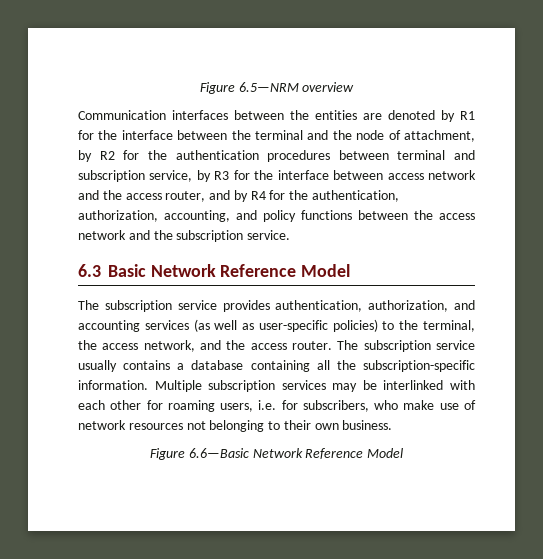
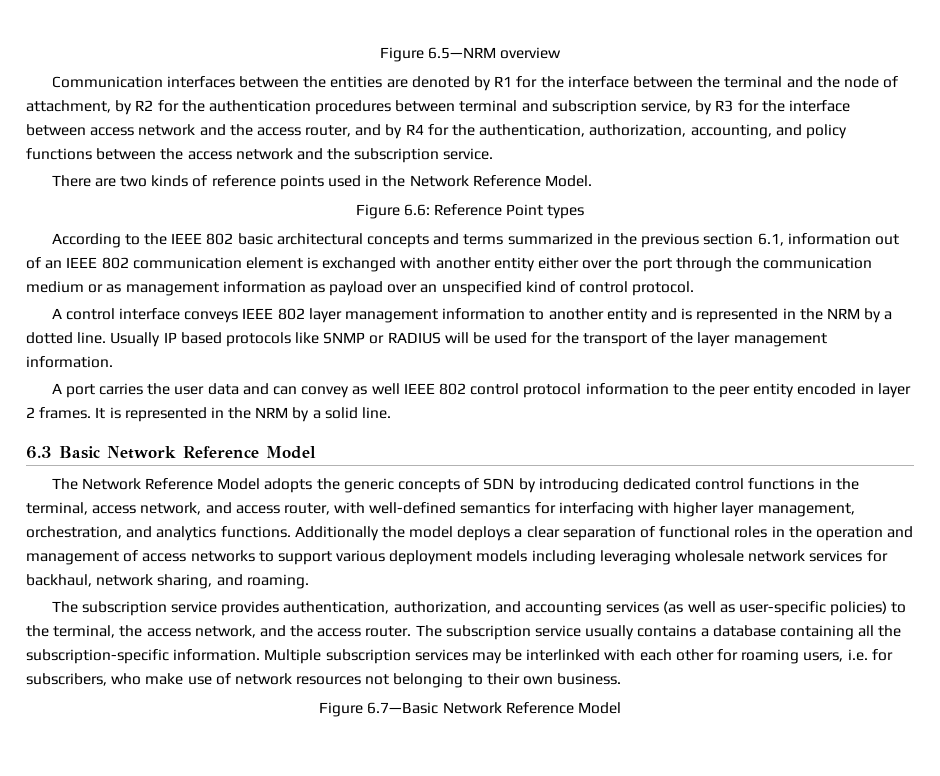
(291, 235) none -> [51,175,592,190] [355,204,585,219] [51,233,899,248] [26,257,873,272] [26,281,695,296] [51,308,893,323] [26,332,827,347] [26,356,113,368] [51,383,911,398] [26,407,392,422] // There are two kinds of reference points used in the Network Reference Model. // Figure 6.6: Reference Point types // According to the IEEE 802 basic architectural concepts and terms summarized in the previous section 6.1, information out of an IEEE 802 communication element is exchanged with another entity either over the port through the communication medium or as management information as payload over an unspecified kind of control protocol. // A control interface conveys IEEE 802 layer management information to another entity and is represented in the NRM by a dotted line. Usually IP based protocols like SNMP or RADIUS will be used for the transport of the layer management information. // A port carries the user data and can convey as well IEEE 802 control protocol information to the peer entity encoded in layer 2 frames. It is represented in the NRM by a solid line.
(351, 270) none -> [51,478,859,493] [26,502,855,517] [26,526,914,541] [26,550,888,565] [26,574,309,589] // The Network Reference Model adopts the generic concepts of SDN by introducing dedicated control functions in the terminal, access network, and access router, with well-defined semantics for interfacing with higher layer management, orchestration, and analytics functions. Additionally the model deploys a clear separation of functional roles in the operation and management of access networks to support various deployment models including leveraging wholesale network services for backhaul, network sharing, and roaming.
[188,448,249,458] 6.6—Basic -> [367,702,439,714] 6.7—Basic

